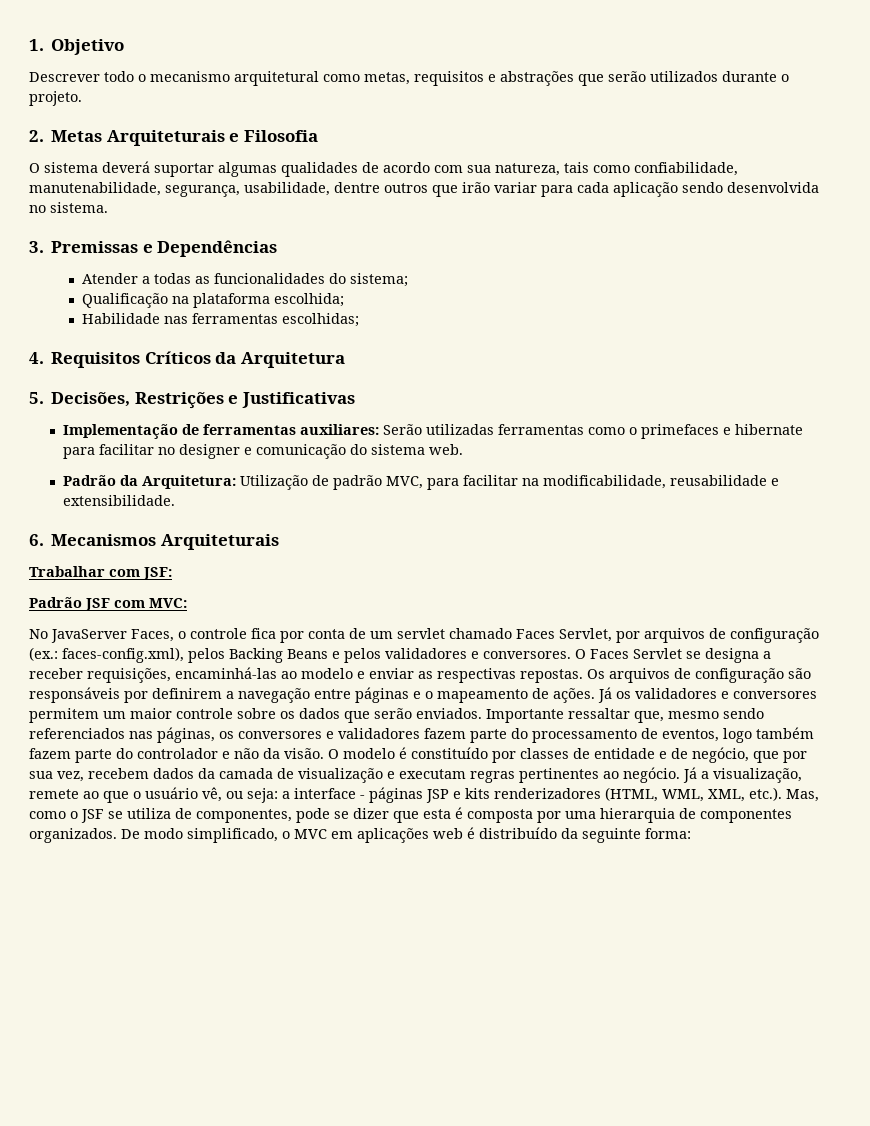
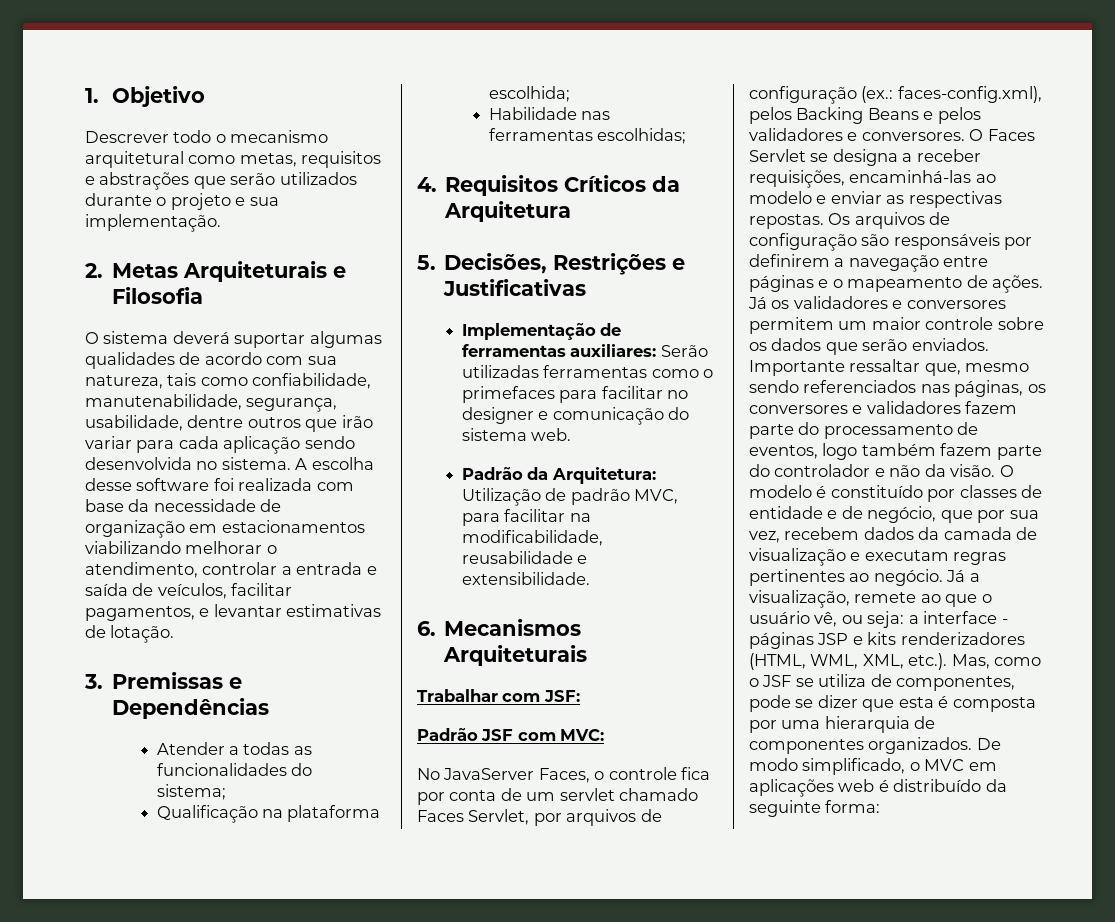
[29,91,82,106] projeto. -> [170,193,279,210] [85,214,221,232] projeto e sua implementação.
(108, 207) none -> [295,457,374,470] [85,478,354,491] [85,499,282,512] [85,520,365,538] [85,541,277,554] [85,562,377,578] [85,583,293,599] [85,604,382,621] [85,625,175,643] A escolha desse software foi realizada com base da necessidade de organização em estacionamentos viabilizando melhorar o atendimento, controlar a entrada e saída de veículos, facilitar pagamentos, e levantar estimativas de lotação.
[723,424,804,435] e hibernate -> (555, 394) none

